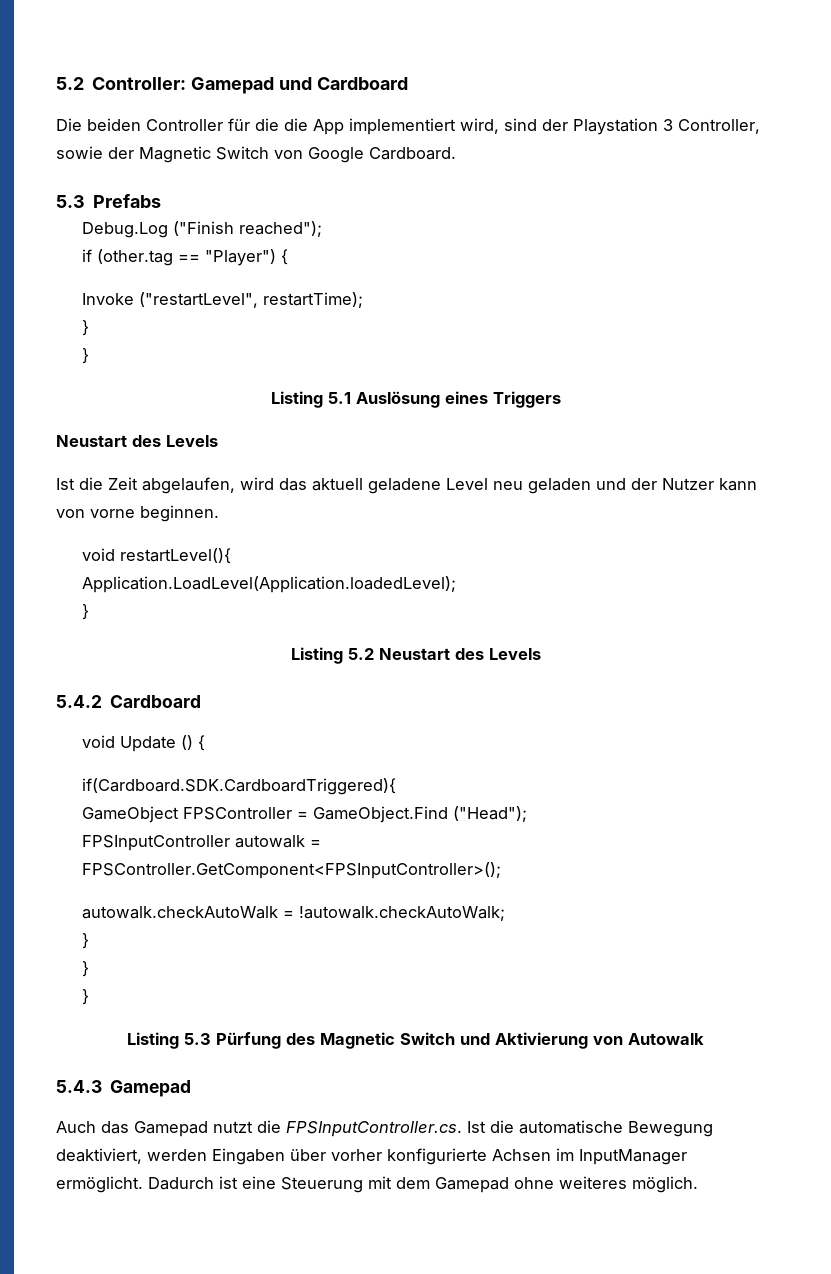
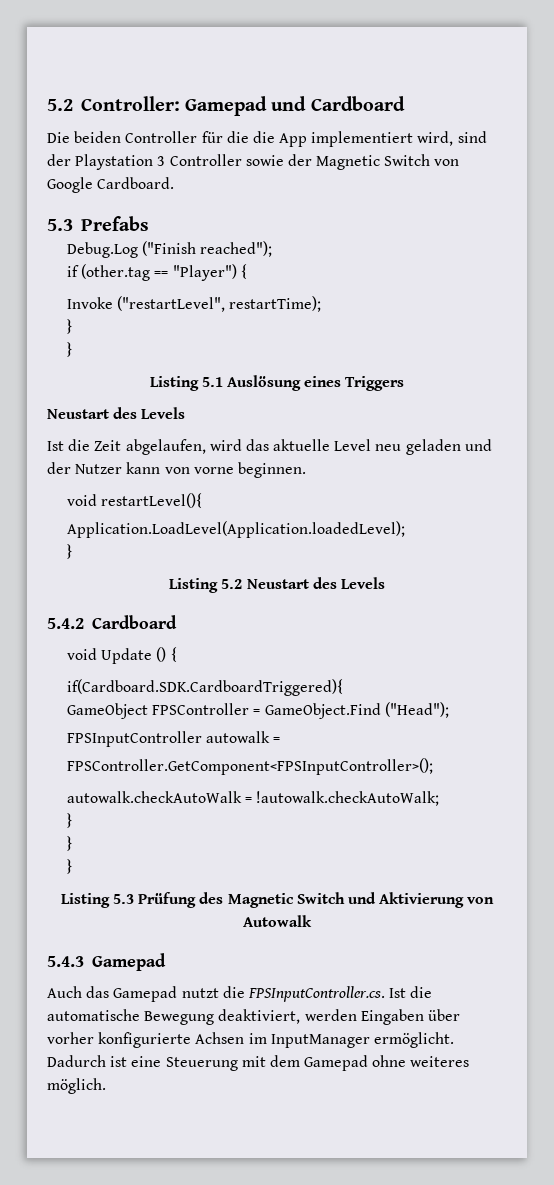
[678,119,760,134] Controller, -> [169,154,242,166] Controller
[312,478,441,494] aktuell geladene -> [273,439,331,451] aktuelle
[216,1032,281,1049] Pürfung -> [138,892,197,908] Prüfung

